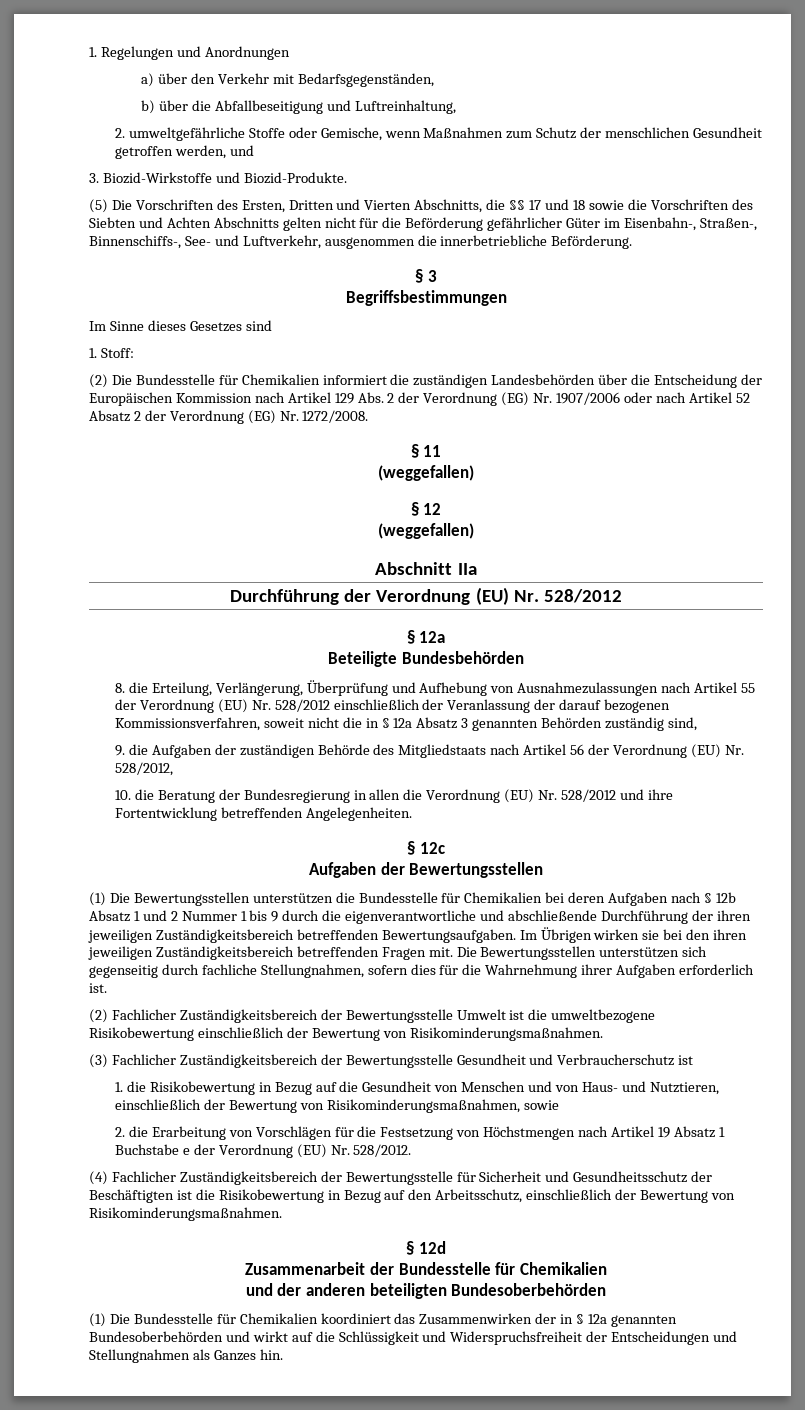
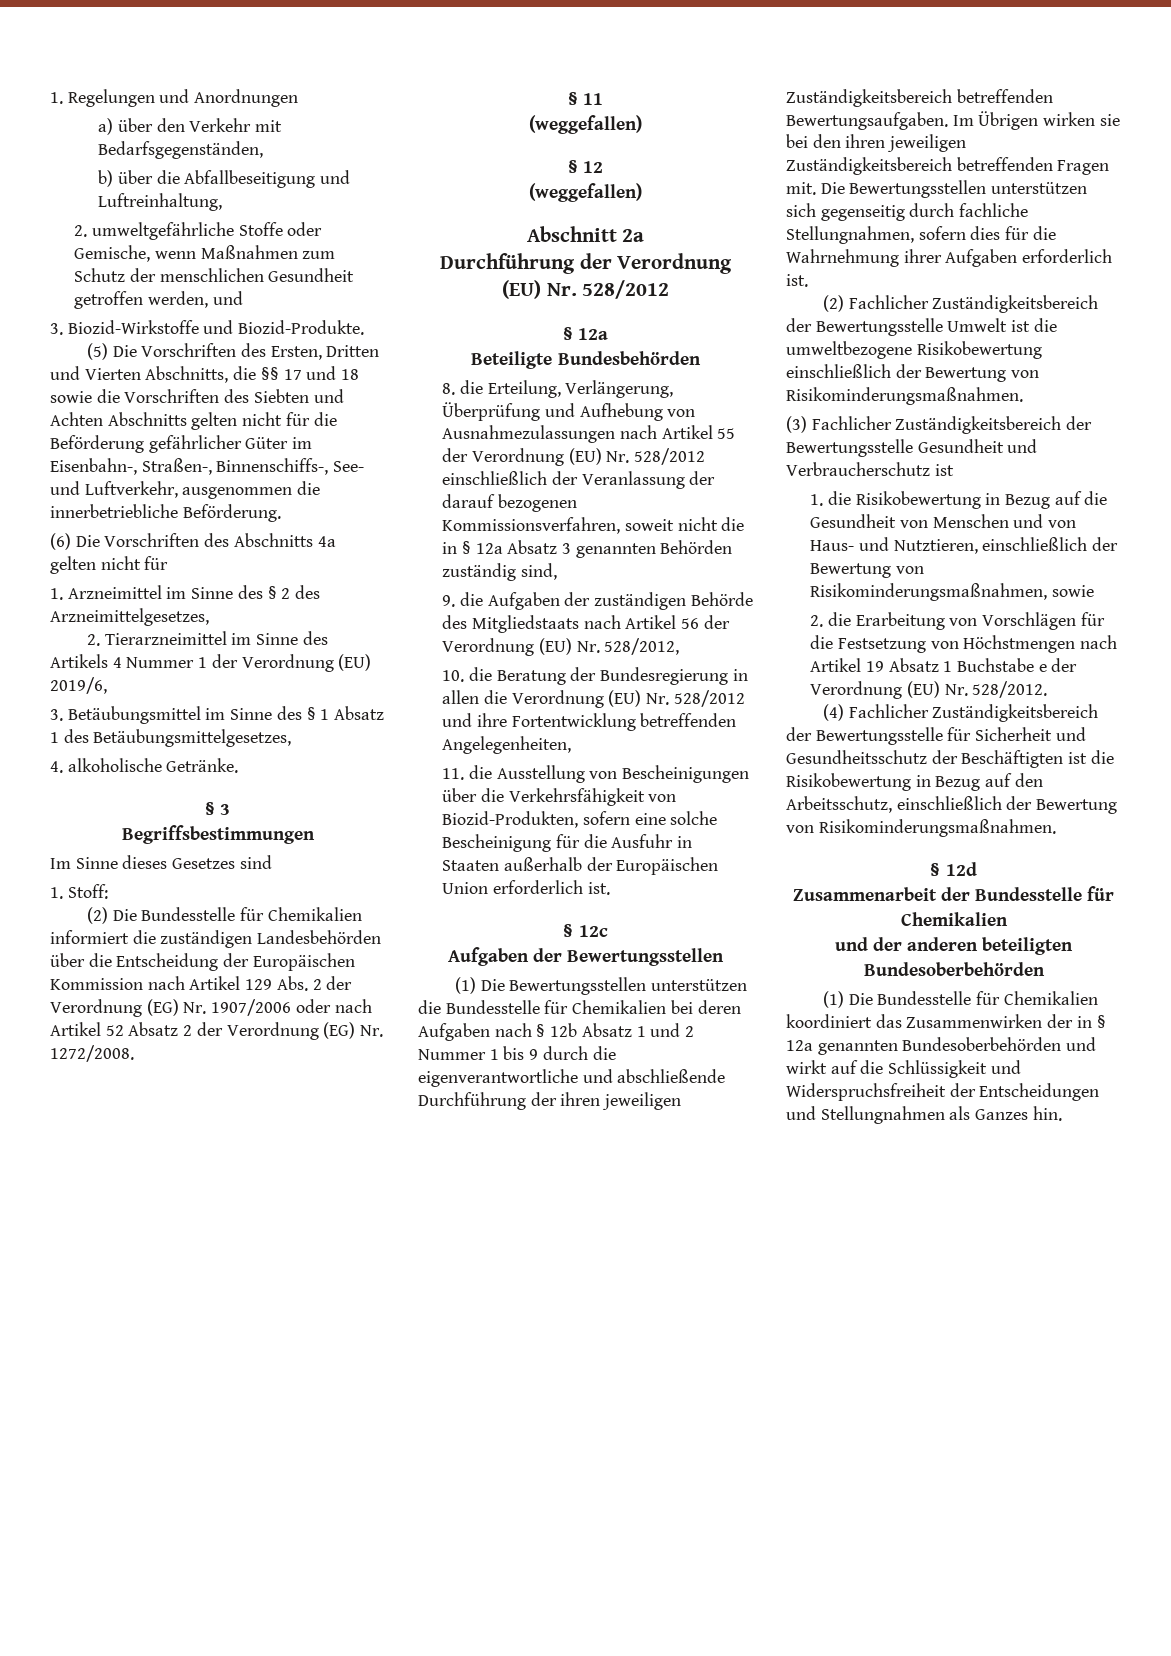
(633, 242) none -> [50,533,336,550] [50,556,169,574] [50,585,321,600] [50,608,209,626] [86,631,328,646] [50,654,372,672] [50,677,107,694] [50,706,385,724] [50,729,292,747] [50,758,239,773] // (6) Die Vorschriften des Abschnitts 4a gelten nicht für // 1. Arzneimittel im Sinne des § 2 des Arzneimittelgesetzes, // 2. Tierarzneimittel im Sinne des Artikels 4 Nummer 1 der Verordnung (EU) 2019/6, // 3. Betäubungsmittel im Sinne des § 1 Absatz 1 des Betäubungsmittelgesetzes, // 4. alkoholische Getränke.
[457,563,477,575] IIa -> [622,229,645,242] 2a
[305,807,412,821] Angelegenheiten. -> [442,736,572,754] [442,765,750,783] [442,788,677,806] [442,811,718,828] [442,834,693,852] [442,857,719,875] [442,880,610,895] Angelegenheiten, // 11. die Ausstellung von Bescheinigungen über die Verkehrsfähigkeit von Biozid-Produkten, sofern eine solche Bescheinigung für die Ausfuhr in Staaten außerhalb der Europäischen Union erforderlich ist.

